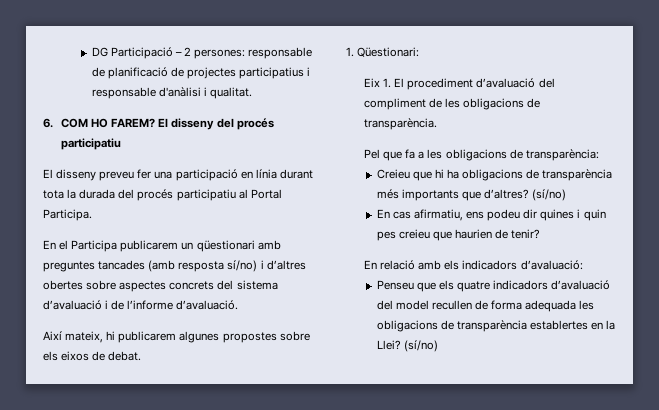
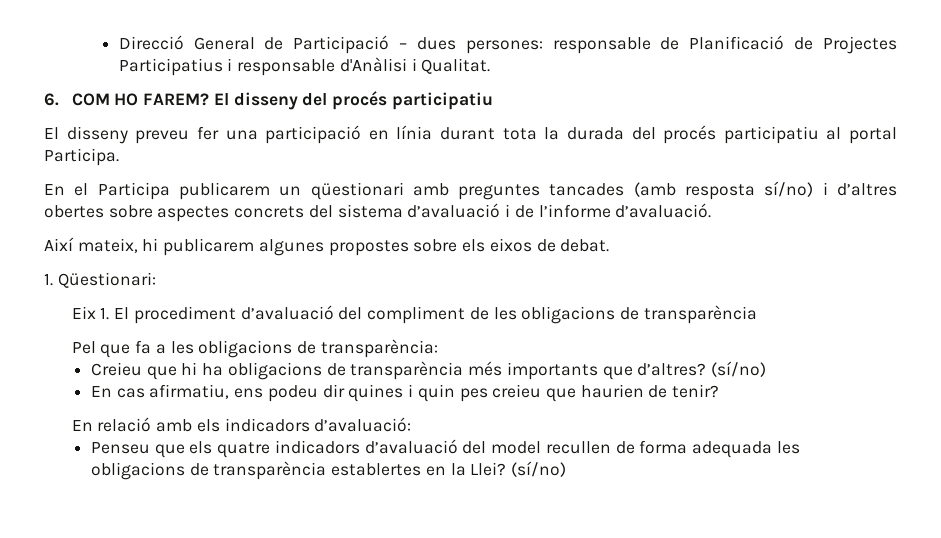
[91,47,108,57] DG -> [118,35,284,50] Direcció General de
[184,47,192,56] 2 -> [416,37,456,50] dues
[107,67,311,79] [91,87,253,99] planificació de projectes participatius i responsable d'anàlisi i qualitat. -> [689,35,898,54] [118,57,491,76] Planificació de Projectes Participatius i responsable d'Anàlisi i Qualitat.
[250,189,282,199] Portal -> [849,127,897,144] portal
[364,118,438,130] transparència. -> [643,305,757,324] transparència

